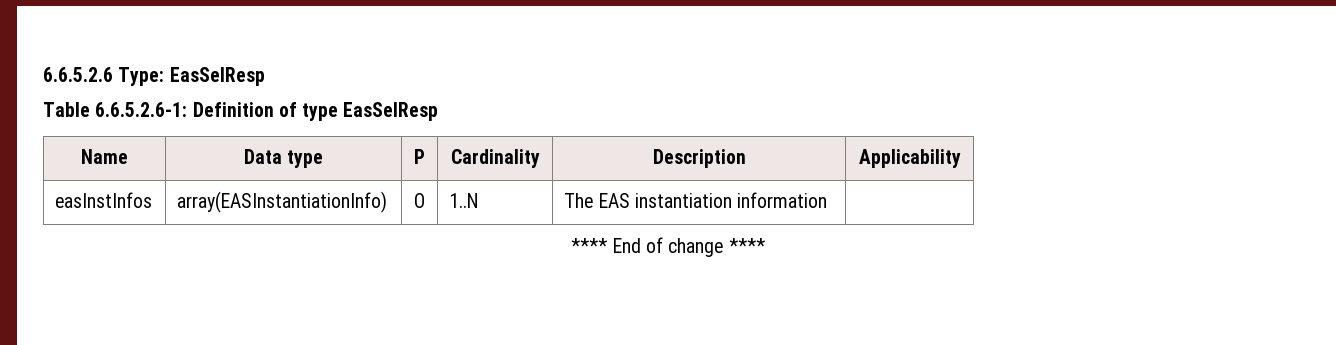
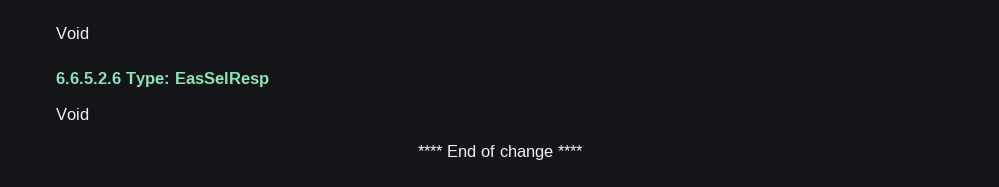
(43, 74) none -> [56,27,89,39] Void //
[43,102,439,121] [81,149,128,164] [243,149,324,168] [414,149,425,164] [450,149,540,168] [652,149,746,168] [858,149,961,168] [55,192,153,208] [177,191,388,213] [414,193,425,208] [449,193,480,208] [564,192,828,208] Table 6.6.5.2.6-1: Definition of type EasSelResp // Name | Data type | P | Cardinality | Description | Applicability // easInstInfos | array(EASInstantiationInfo) | O | 1..N | The EAS instantiation information | -> [56,108,89,120] Void

